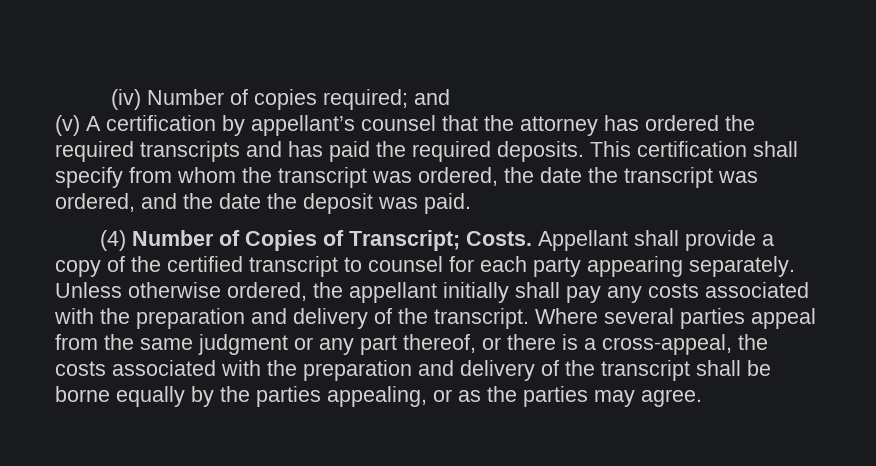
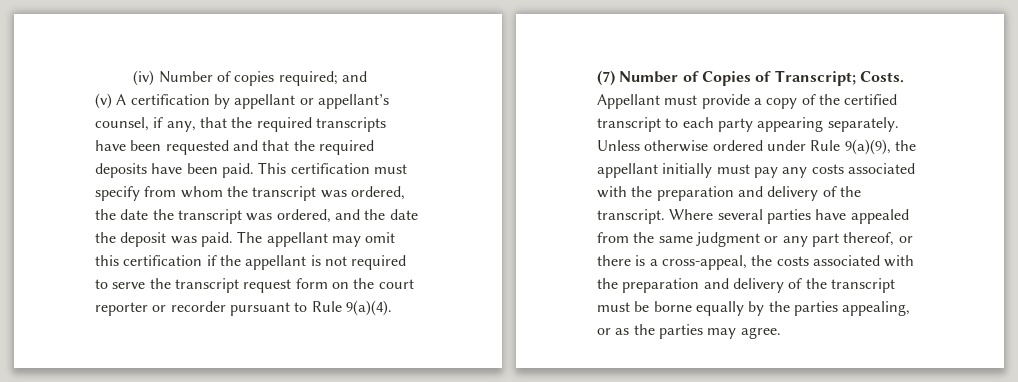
[251,115,755,136] [55,141,584,162] appellant’s counsel that the attorney has ordered the required transcripts and has paid the required deposits. -> [234,94,389,109] [95,117,386,132] [95,140,374,155] [95,163,254,178] appellant or appellant’s counsel, if any, that the required transcripts have been requested and that the required deposits have been paid.
[753,141,798,157] shall -> [373,164,407,174] must
[99,230,126,251] // (4) -> [237,231,396,247] [95,255,407,270] [95,278,414,293] [95,300,392,316] [597,70,615,86] The appellant may omit this certification if the appellant is not required to serve the transcript request form on the court reporter or recorder pursuant to Rule 9(a)(4). // (7)
[633,230,679,246] shall -> [664,95,698,105] must
[368,256,474,272] counsel for -> (679, 123) none
[227,282,307,301] ordered, -> [712,139,891,155] ordered under Rule 9(a)(9),
[515,282,560,298] shall -> [716,164,750,174] must
[751,308,816,329] appeal -> [815,209,909,224] have appealed
[696,360,741,376] shall -> [597,302,630,312] must

